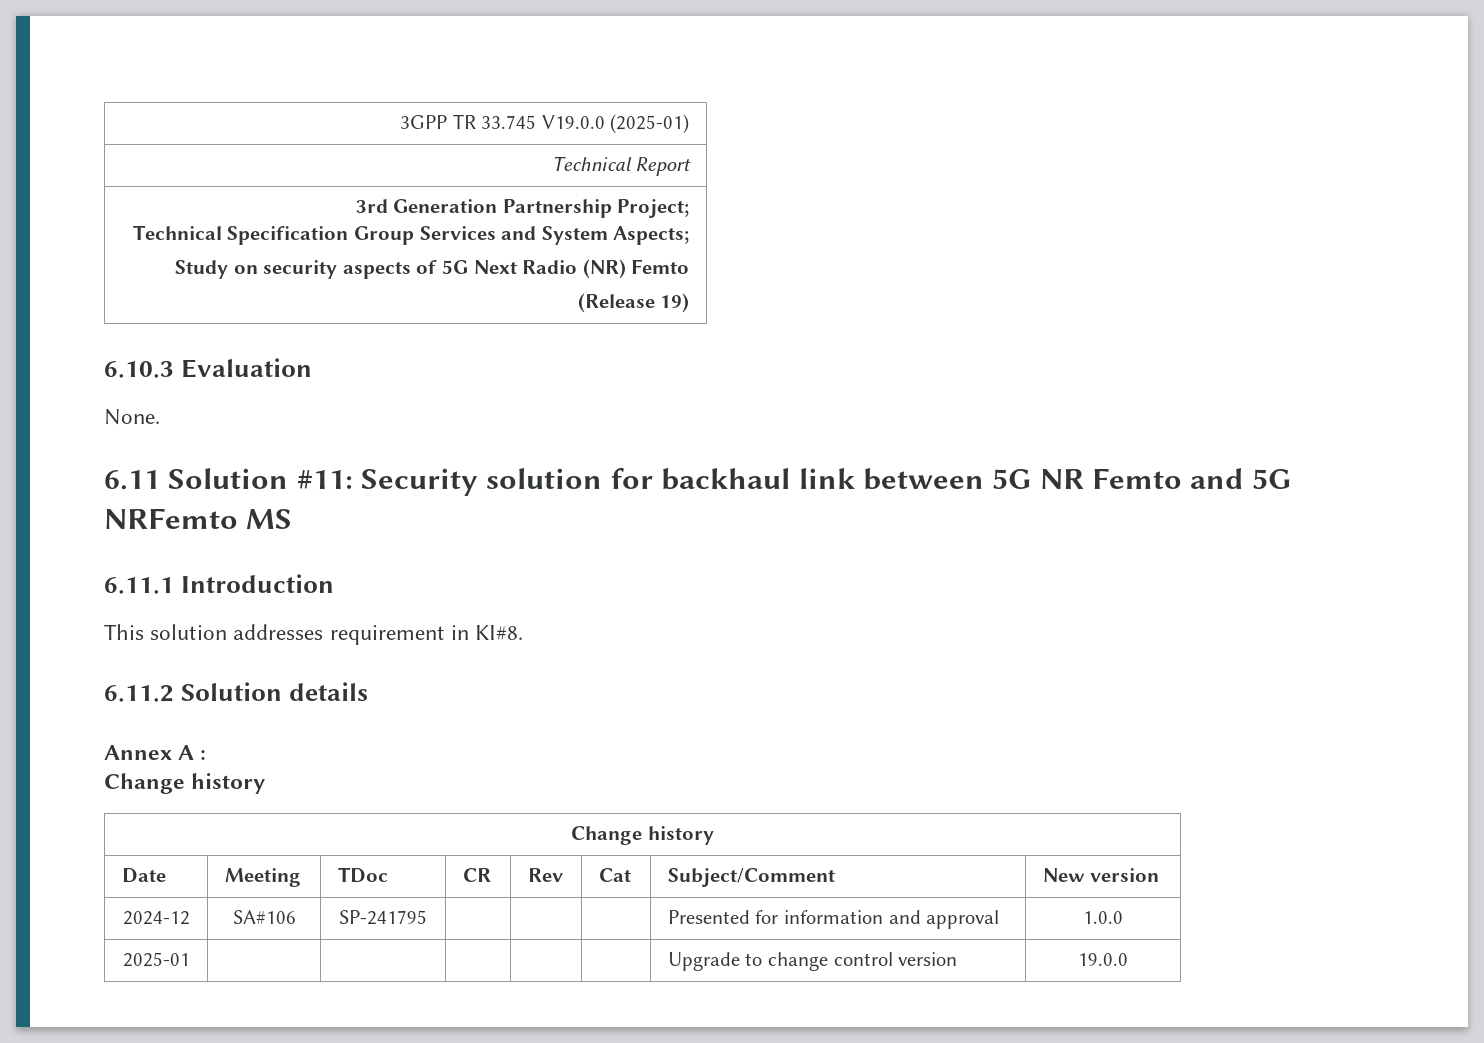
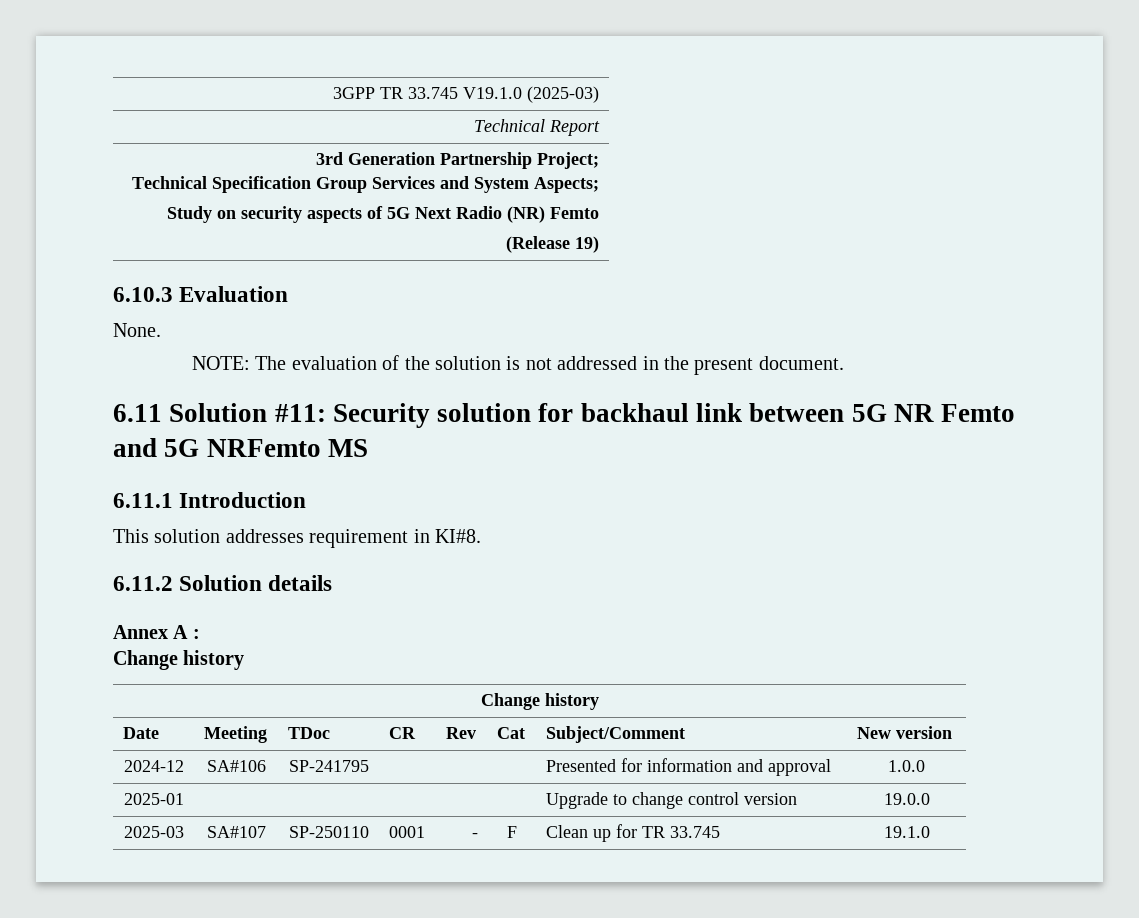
[541,114,690,134] V19.0.0 (2025-01) -> [462,86,599,103] V19.1.0 (2025-03)
(160, 417) none -> [192,355,844,375] // NOTE: The evaluation of the solution is not addressed in the present document.
(1128, 959) none -> [124,826,184,838] [207,826,266,838] [289,826,369,838] [389,826,426,838] [471,833,478,838] [507,826,517,838] [546,824,721,842] [883,826,930,838] // 2025-03 | SA#107 | SP-250110 | 0001 | - | F | Clean up for TR 33.745 | 19.1.0

